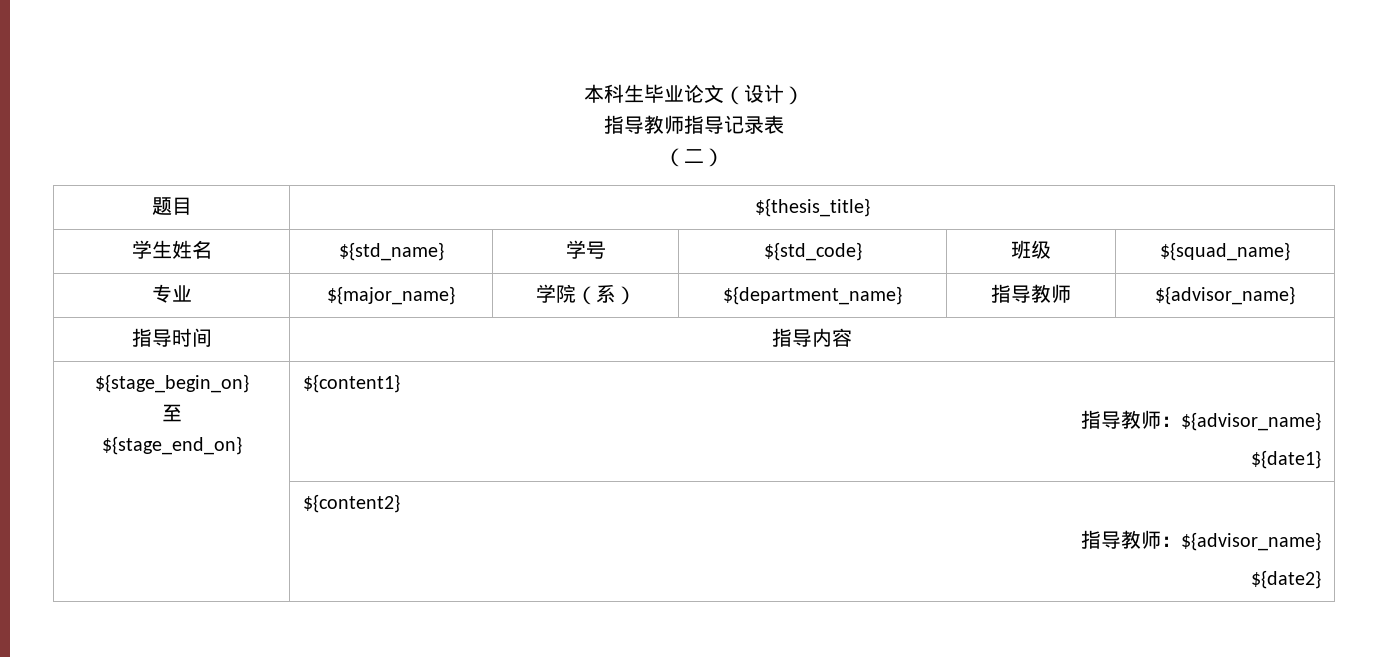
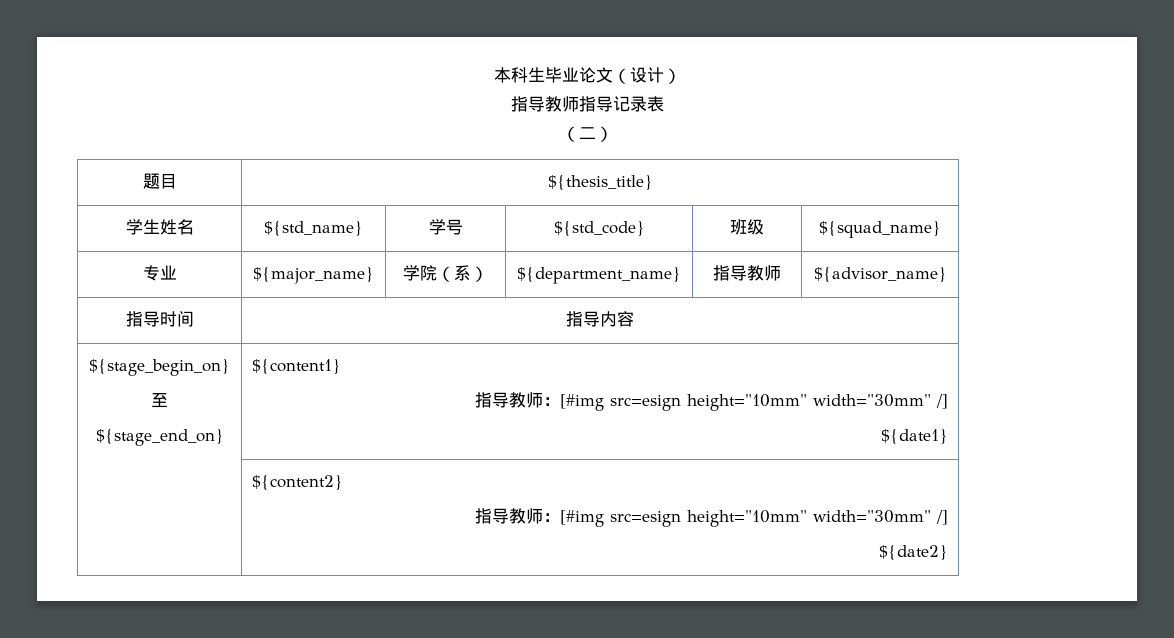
[1180,412,1321,431] ${advisor_name} -> [559,394,948,411] [#img src=esign height="10mm" width="30mm" /]
[1180,532,1321,551] ${advisor_name} -> [559,510,948,527] [#img src=esign height="10mm" width="30mm" /]

